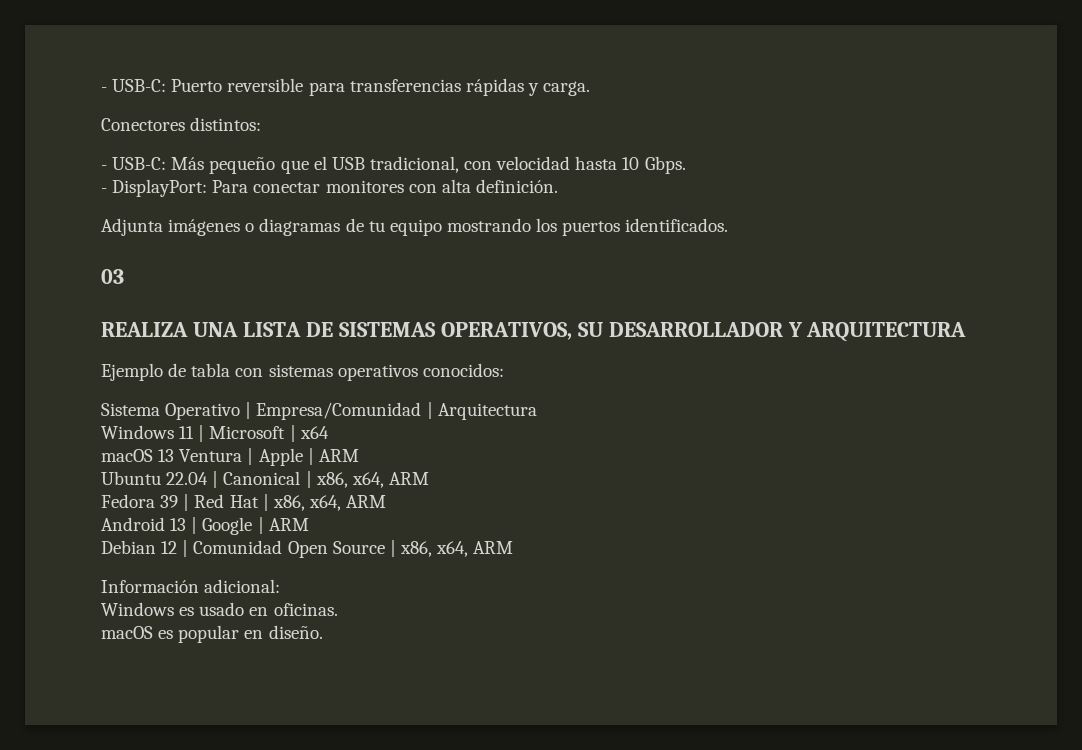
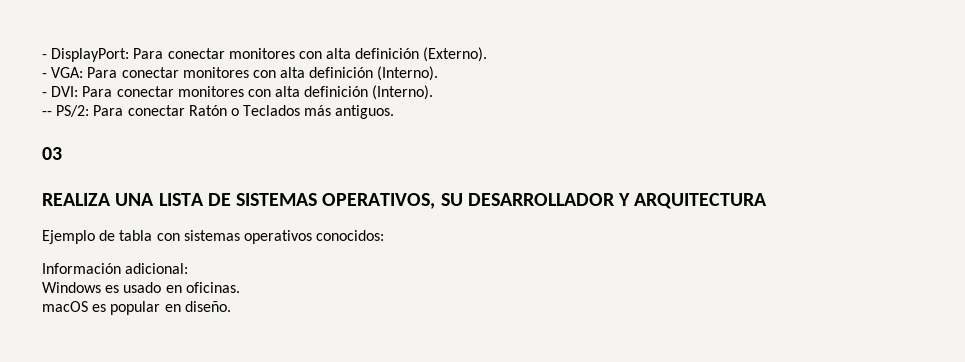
[101,78,591,96] [101,117,262,131] [101,156,686,174] [101,188,107,193] - USB-C: Puerto reversible para transferencias rápidas y carga. // Conectores distintos: // - USB-C: Más pequeño que el USB tradicional, con velocidad hasta 10 Gbps. // - -> [42,54,47,59] -
[475,179,558,193] [101,218,729,236] definición. // Adjunta imágenes o diagramas de tu equipo mostrando los puertos identificados. -> [355,47,488,62] [42,66,439,81] [42,85,434,100] [42,105,395,119] definición (Externo). // - VGA: Para conectar monitores con alta definición (Interno). // - DVI: Para conectar monitores con alta definición (Interno). // -- PS/2: Para conectar Ratón o Teclados más antiguos.
[101,402,537,420] [101,425,329,442] [101,448,359,466] [101,471,429,488] [101,494,387,511] [101,517,309,535] [101,540,514,558] // Sistema Operativo | Empresa/Comunidad | Arquitectura // Windows 11 | Microsoft | x64 // macOS 13 Ventura | Apple | ARM // Ubuntu 22.04 | Canonical | x86, x64, ARM // Fedora 39 | Red Hat | x86, x64, ARM // Android 13 | Google | ARM // Debian 12 | Comunidad Open Source | x86, x64, ARM -> (385, 235) none

